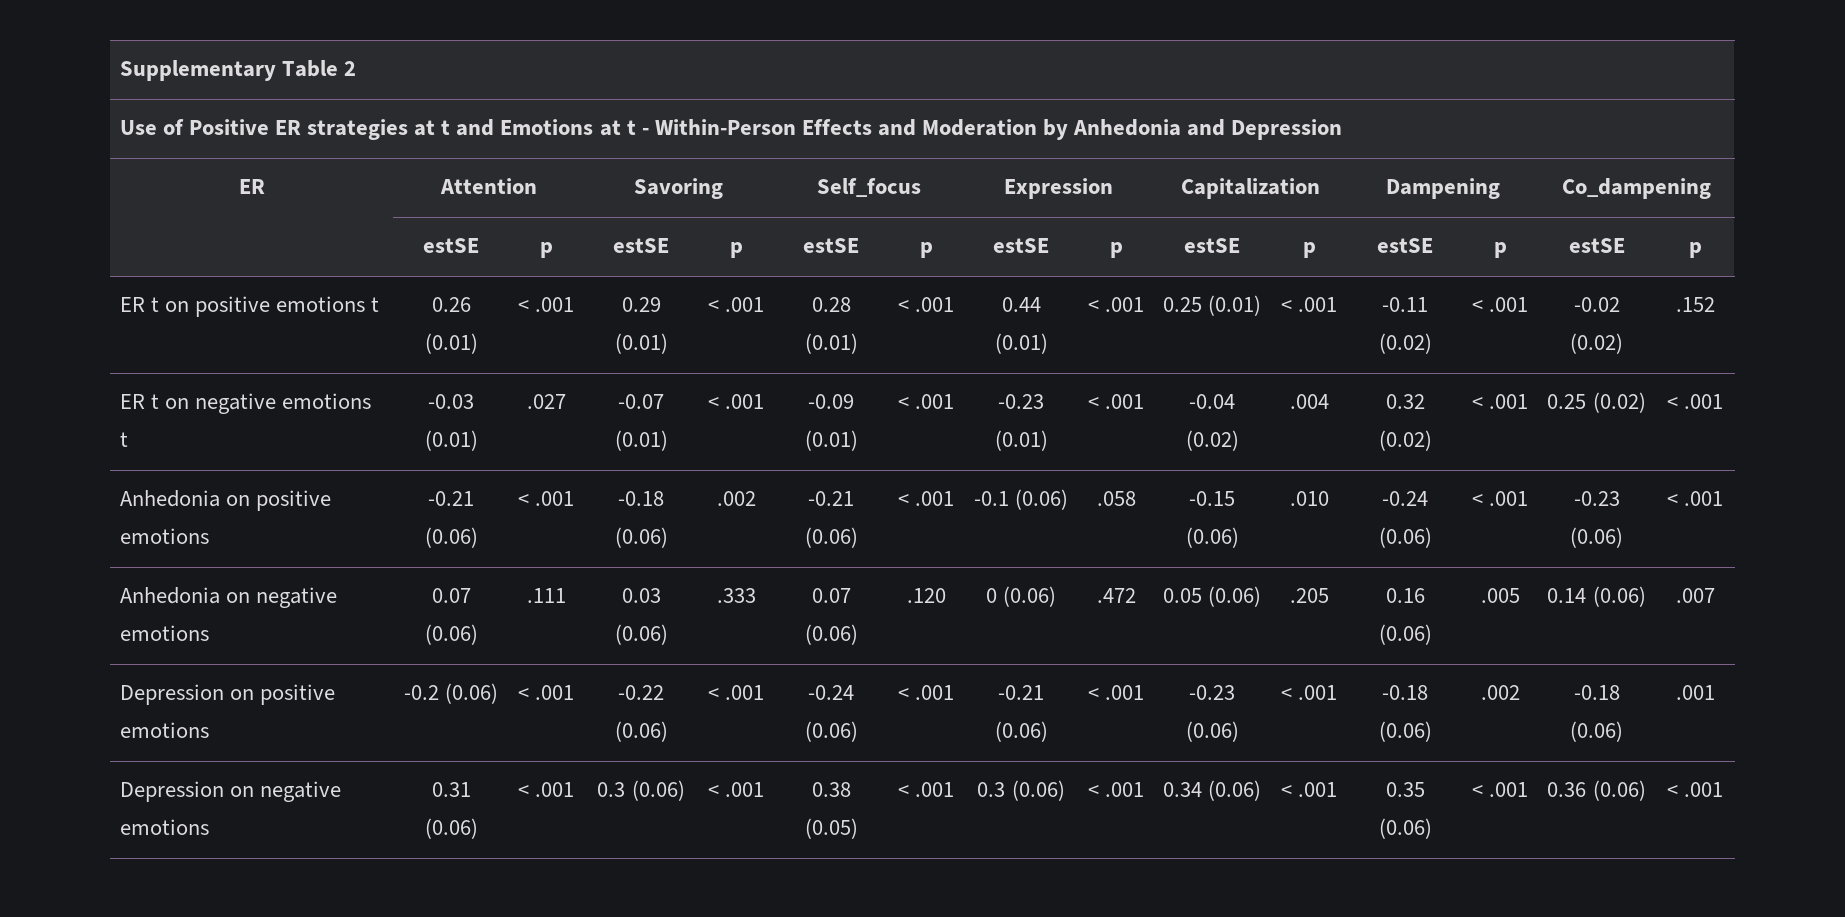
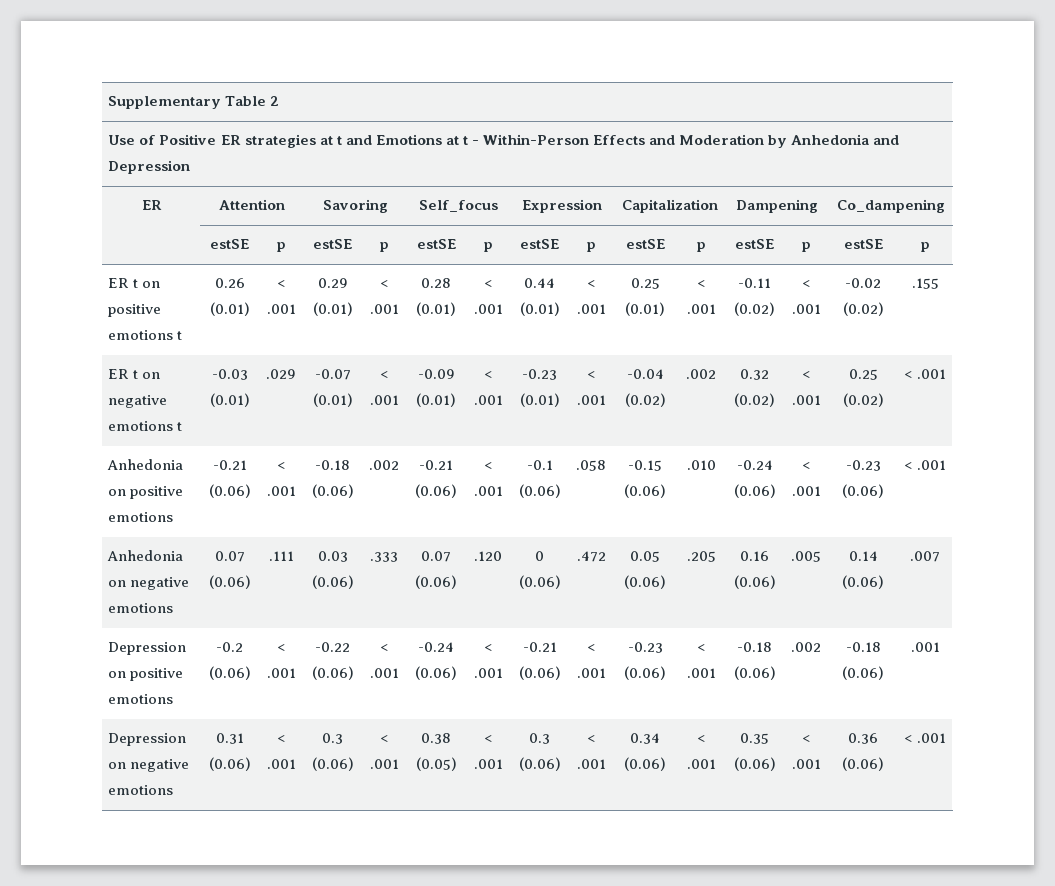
[1675,297,1715,312] .152 -> [911,278,939,289] .155
[526,394,566,409] .027 -> [266,369,296,379] .029
[1289,394,1329,409] .004 -> [686,369,716,379] .002

